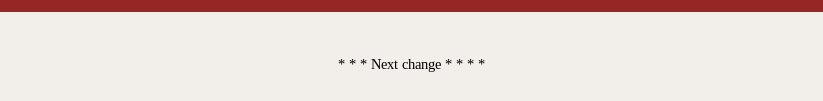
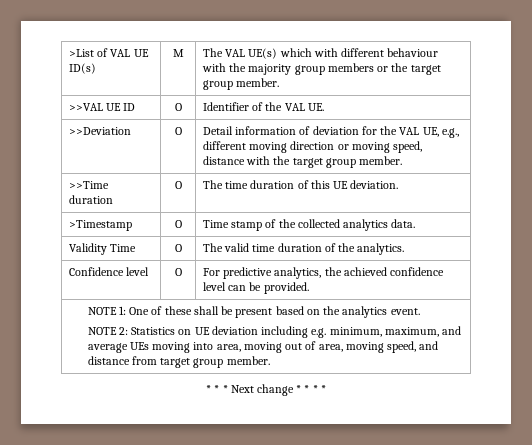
(338, 64) none -> [68,48,149,57] [68,63,96,74] [172,49,184,57] [202,48,439,59] [201,63,441,75] [202,78,280,90] [68,103,136,111] [174,103,182,111] [202,102,324,111] [68,127,131,135] [174,127,182,135] [202,126,459,138] [202,141,423,153] [202,156,403,168] [68,181,109,189] [68,195,113,204] [174,181,182,189] [202,180,399,189] [68,220,132,231] [174,220,182,228] [202,219,416,231] [68,243,137,255] [174,244,182,252] [202,243,405,255] [68,267,150,276] [174,268,182,276] [202,267,445,279] [202,282,309,294] [87,306,420,318] [87,326,462,338] [87,341,439,353] [87,356,270,368] >List of VAL UE ID(s) | M | The VAL UE(s) which with different behaviour with the majority group members or the target group member. // >>VAL UE ID | O | Identifier of the VAL UE. // >>Deviation | O | Detail information of deviation for the VAL UE, e.g., different moving direction or moving speed, distance with the target group member. // >>Time duration | O | The time duration of this UE deviation. // >Timestamp | O | Time stamp of the collected analytics data. // Validity Time | O | The valid time duration of the analytics. // Confidence level | O | For predictive analytics, the achieved confidence level can be provided. // NOTE 1: One of these shall be present based on the analytics event. // NOTE 2: Statistics on UE deviation including e.g. minimum, maximum, and average UEs moving into area, moving out of area, moving speed, and distance from target group member. //

